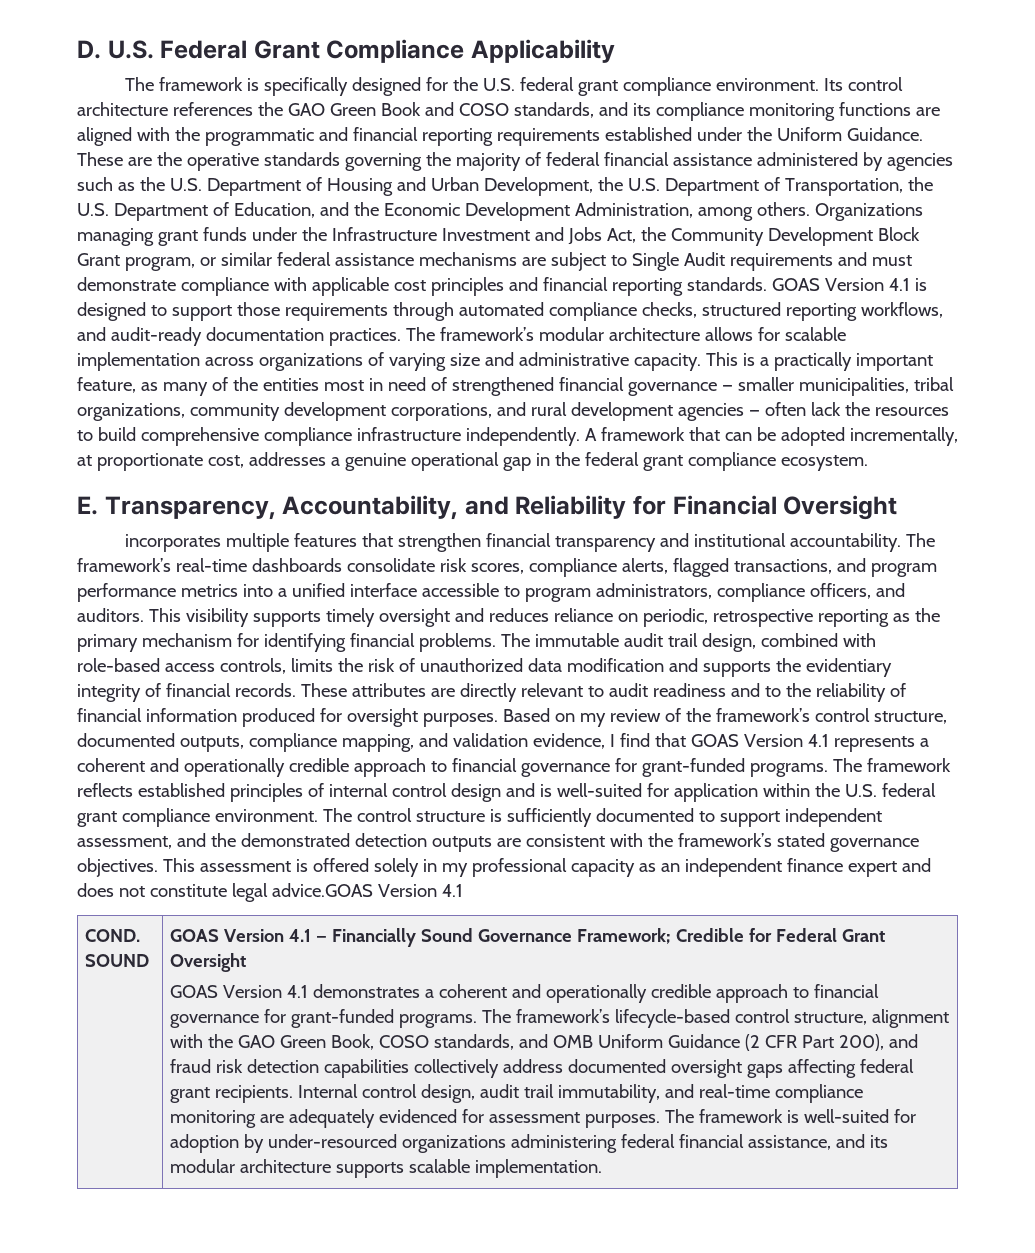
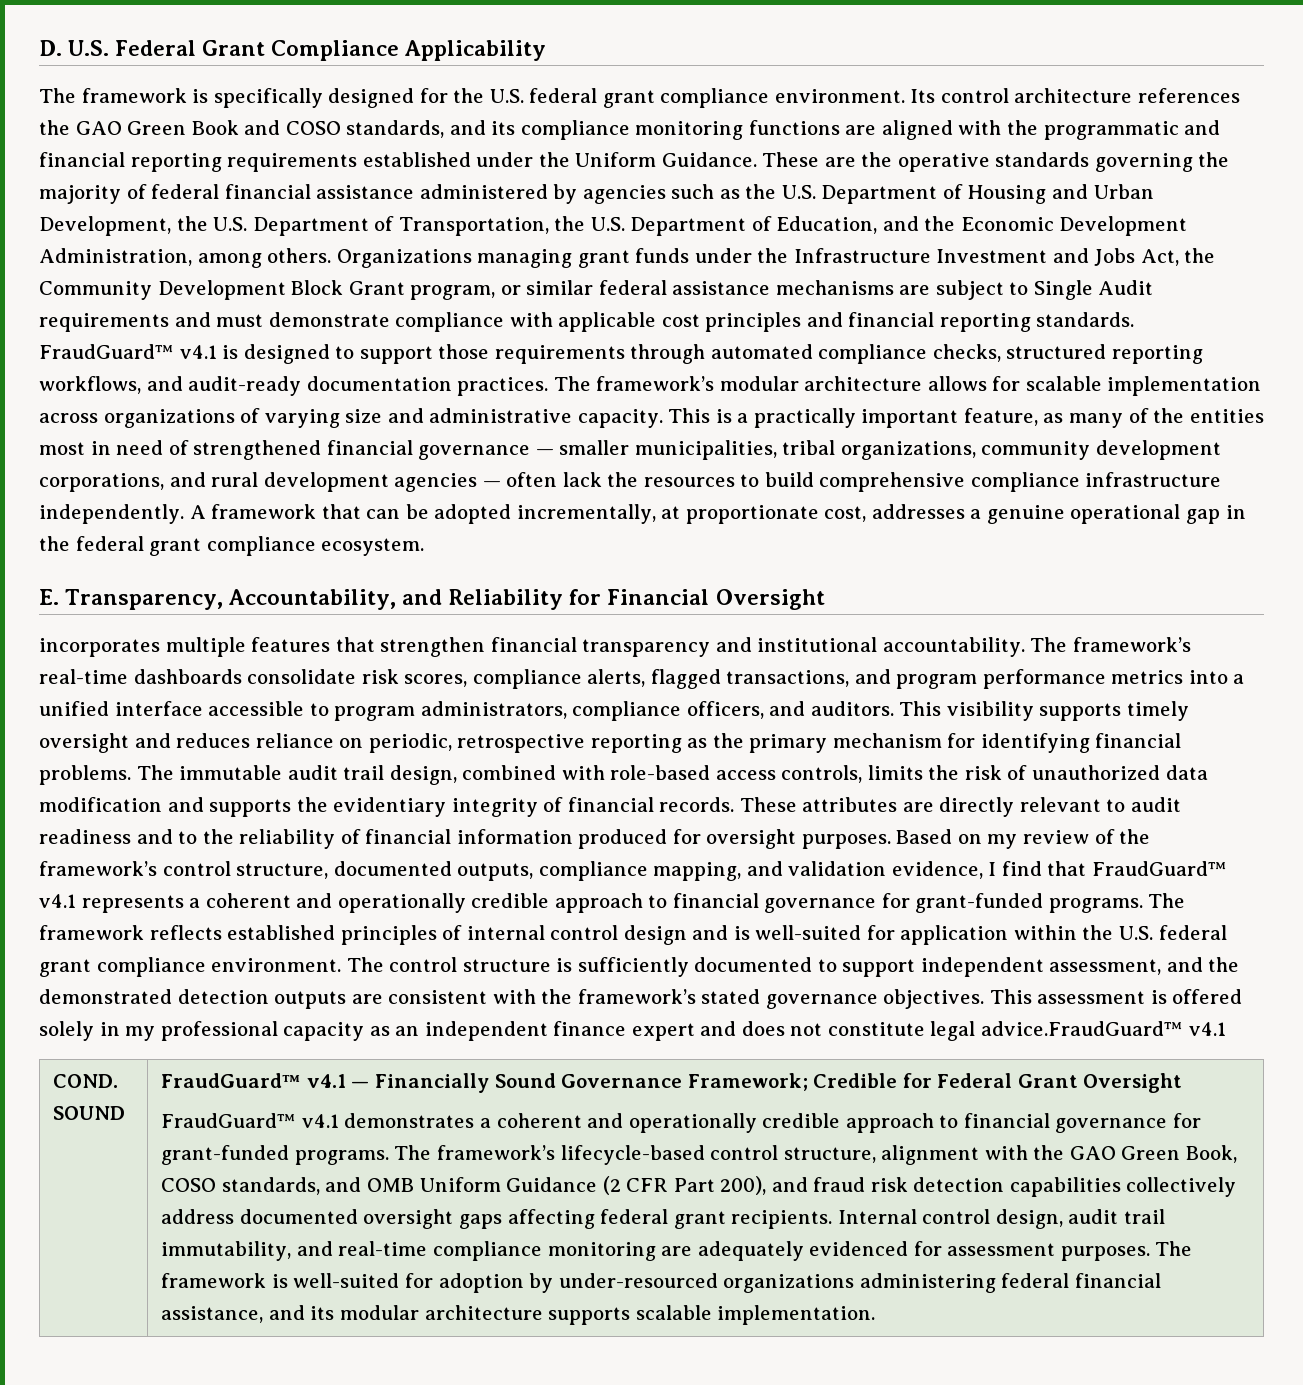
[771,278,910,291] GOAS Version 4.1 -> [39,344,217,359] FraudGuard™ v4.1
[690,734,829,747] GOAS Version 4.1 -> [1091,861,1227,876] [39,894,76,908] FraudGuard™ v4.1
[271,883,463,897] advice.GOAS Version 4.1 -> [981,1021,1226,1036] advice.FraudGuard™ v4.1
[170,929,312,942] GOAS Version 4.1 -> [161,1073,346,1088] FraudGuard™ v4.1
[170,985,309,998] GOAS Version 4.1 -> [161,1113,339,1128] FraudGuard™ v4.1

